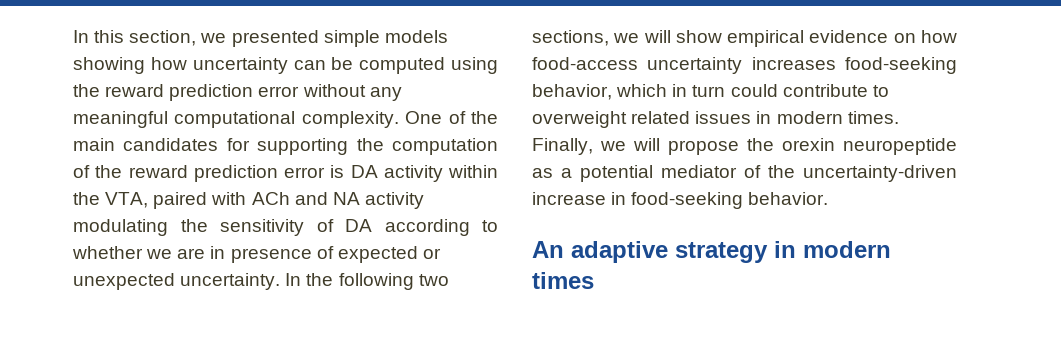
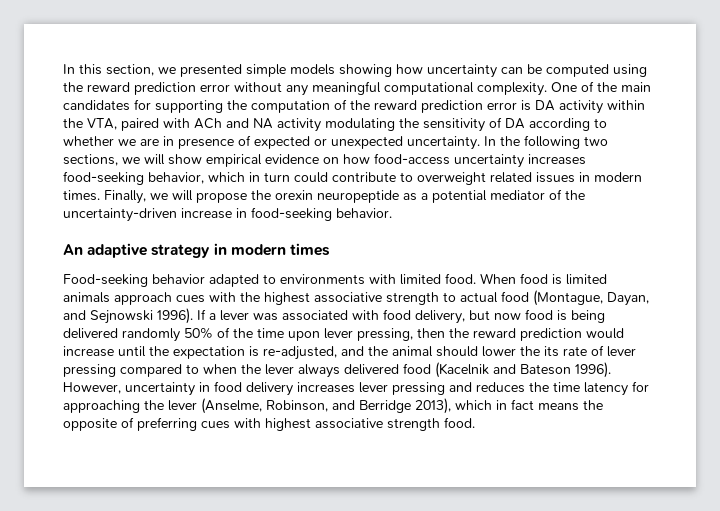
(594, 280) none -> [63,273,607,287] [63,290,649,306] [63,308,605,324] [63,327,624,342] [63,345,636,360] [63,362,611,378] [63,381,649,396] [63,398,603,414] [63,417,475,431] // Food-seeking behavior adapted to environments with limited food. When food is limited animals approach cues with the highest associative strength to actual food (Montague, Dayan, and Sejnowski 1996). If a lever was associated with food delivery, but now food is being delivered randomly 50% of the time upon lever pressing, then the reward prediction would increase until the expectation is re-adjusted, and the animal should lower the its rate of lever pressing compared to when the lever always delivered food (Kacelnik and Bateson 1996). However, uncertainty in food delivery increases lever pressing and reduces the time latency for approaching the lever (Anselme, Robinson, and Berridge 2013), which in fact means the opposite of preferring cues with highest associative strength food.

